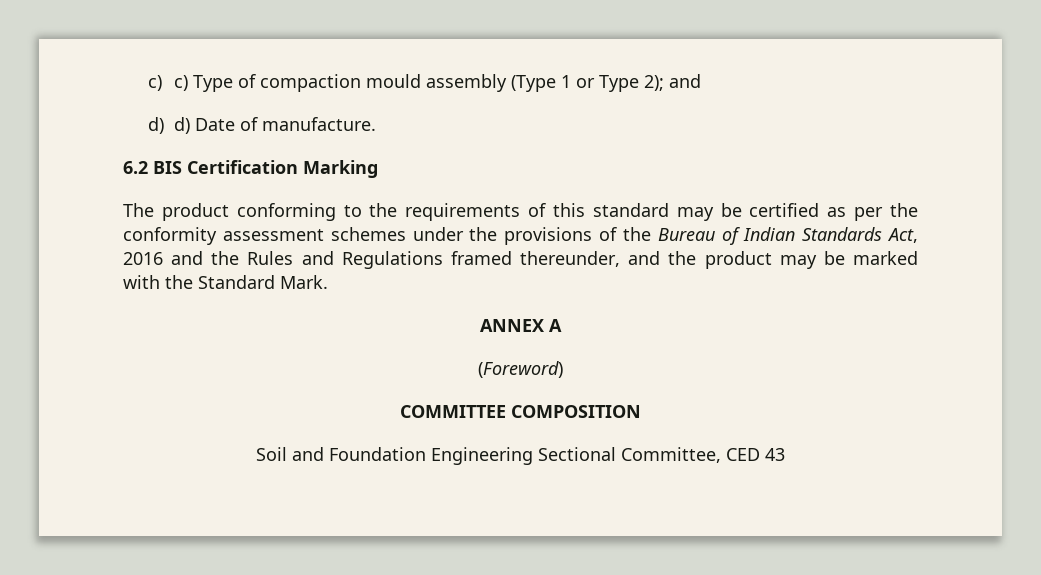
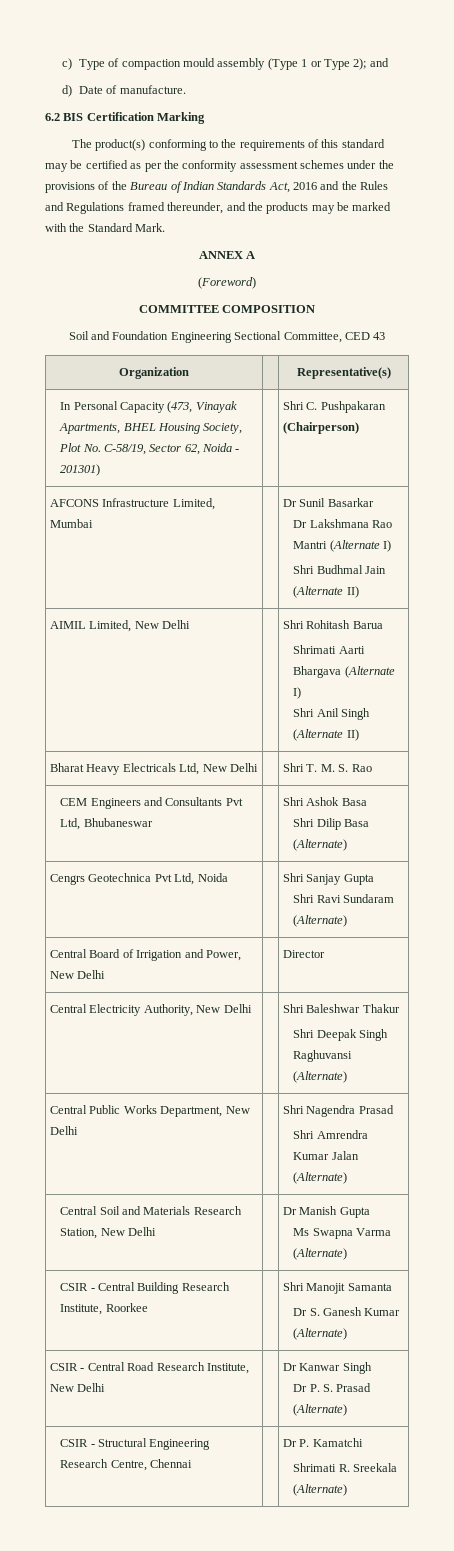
[148,75,188,91] c) c) -> [61,58,72,70] c)
[173,117,190,134] d) -> (72, 91) none
[161,203,229,221] product -> [95,139,146,151] product(s)
[704,251,772,269] product -> [266,202,309,214] products
(785, 454) none -> [119,367,189,379] [296,367,391,379] [60,401,237,413] [59,423,243,434] [59,443,240,455] [60,464,101,476] [283,401,386,413] [283,422,360,434] [50,498,215,510] [50,519,94,528] [283,498,374,507] [293,519,392,528] [293,540,391,552] [293,565,386,574] [293,586,359,598] [50,620,191,632] [283,620,383,629] [293,645,365,654] [293,666,395,678] [293,687,302,699] [293,708,370,720] [293,729,359,741] [50,763,258,775] [283,763,372,772] [60,797,243,809] [60,818,153,830] [283,797,367,806] [293,818,369,830] [293,839,348,851] [50,873,228,885] [283,873,374,885] [293,894,394,903] [293,915,348,927] [50,949,241,961] [50,970,106,979] [283,950,326,958] [50,1004,252,1016] [283,1004,400,1013] [293,1029,388,1041] [293,1050,353,1062] [293,1071,348,1083] [50,1105,250,1117] [50,1126,79,1135] [283,1105,394,1117] [293,1130,368,1139] [293,1151,359,1160] [293,1172,348,1184] [60,1206,242,1215] [60,1227,156,1239] [283,1206,370,1218] [293,1228,391,1239] [293,1248,348,1260] [60,1282,230,1294] [60,1303,148,1315] [283,1282,392,1294] [293,1307,401,1316] [293,1328,348,1340] [50,1362,249,1374] [50,1383,106,1392] [283,1362,372,1374] [293,1383,372,1392] [293,1404,348,1416] [60,1438,211,1450] [60,1459,192,1471] [283,1438,363,1447] [293,1463,397,1472] [293,1484,348,1496] // Organization | | Representative(s) // In Personal Capacity (473, Vinayak Apartments, BHEL Housing Society, Plot No. C-58/19, Sector 62, Noida - 201301) | | Shri C. Pushpakaran (Chairperson) // AFCONS Infrastructure Limited, Mumbai | | Dr Sunil Basarkar // Dr Lakshmana Rao Mantri (Alternate I) // Shri Budhmal Jain (Alternate II) // AIMIL Limited, New Delhi | | Shri Rohitash Barua // Shrimati Aarti Bhargava (Alternate I) // Shri Anil Singh (Alternate II) // Bharat Heavy Electricals Ltd, New Delhi | | Shri T. M. S. Rao // CEM Engineers and Consultants Pvt Ltd, Bhubaneswar | | Shri Ashok Basa // Shri Dilip Basa (Alternate) // Cengrs Geotechnica Pvt Ltd, Noida | | Shri Sanjay Gupta // Shri Ravi Sundaram (Alternate) // Central Board of Irrigation and Power, New Delhi | | Director // Central Electricity Authority, New Delhi | | Shri Baleshwar Thakur // Shri Deepak Singh Raghuvansi (Alternate) // Central Public Works Department, New Delhi | | Shri Nagendra Prasad // Shri Amrendra Kumar Jalan (Alternate) // Central Soil and Materials Research Station, New Delhi | | Dr Manish Gupta // Ms Swapna Varma (Alternate) // CSIR - Central Building Research Institute, Roorkee | | Shri Manojit Samanta // Dr S. Ganesh Kumar (Alternate) // CSIR - Central Road Research Institute, New Delhi | | Dr Kanwar Singh // Dr P. S. Prasad (Alternate) // CSIR - Structural Engineering Research Centre, Chennai | | Dr P. Kamatchi // Shrimati R. Sreekala (Alternate)

